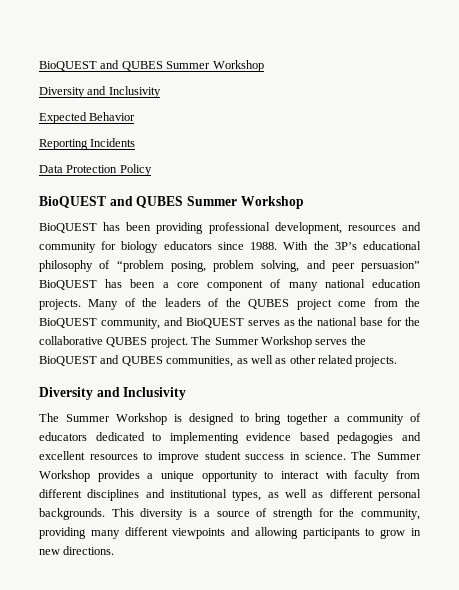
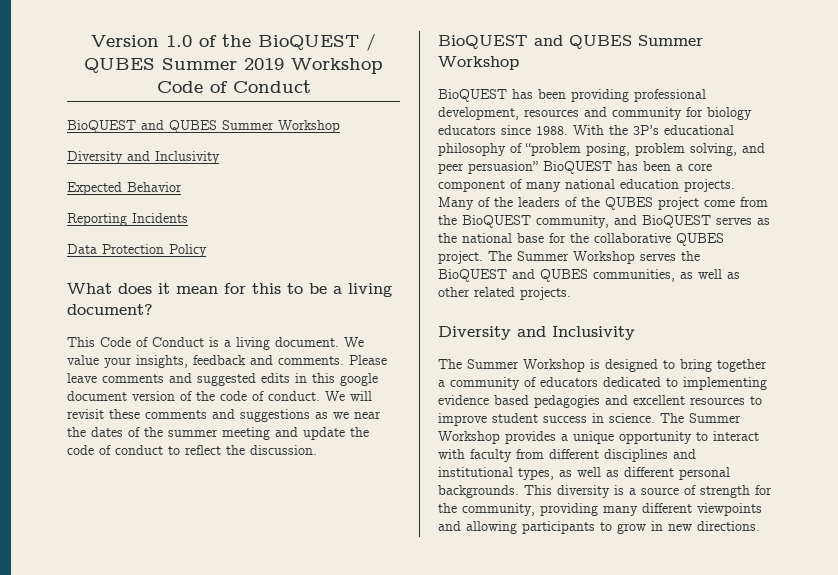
(39, 66) none -> [91,33,376,51] [84,58,383,74] [156,80,311,93] Version 1.0 of the BioQUEST / QUBES Summer 2019 Workshop Code of Conduct //
(152, 170) none -> [67,283,392,297] [67,304,153,315] [67,337,364,350] [67,355,387,368] [67,373,378,386] [67,391,372,401] [67,409,381,422] [67,427,369,440] [67,445,317,455] // What does it mean for this to be a living document? // This Code of Conduct is a living document. We value your insights, feedback and comments. Please leave comments and suggested edits in this google document version of the code of conduct. We will revisit these comments and suggestions as we near the dates of the summer meeting and update the code of conduct to reflect the discussion.

